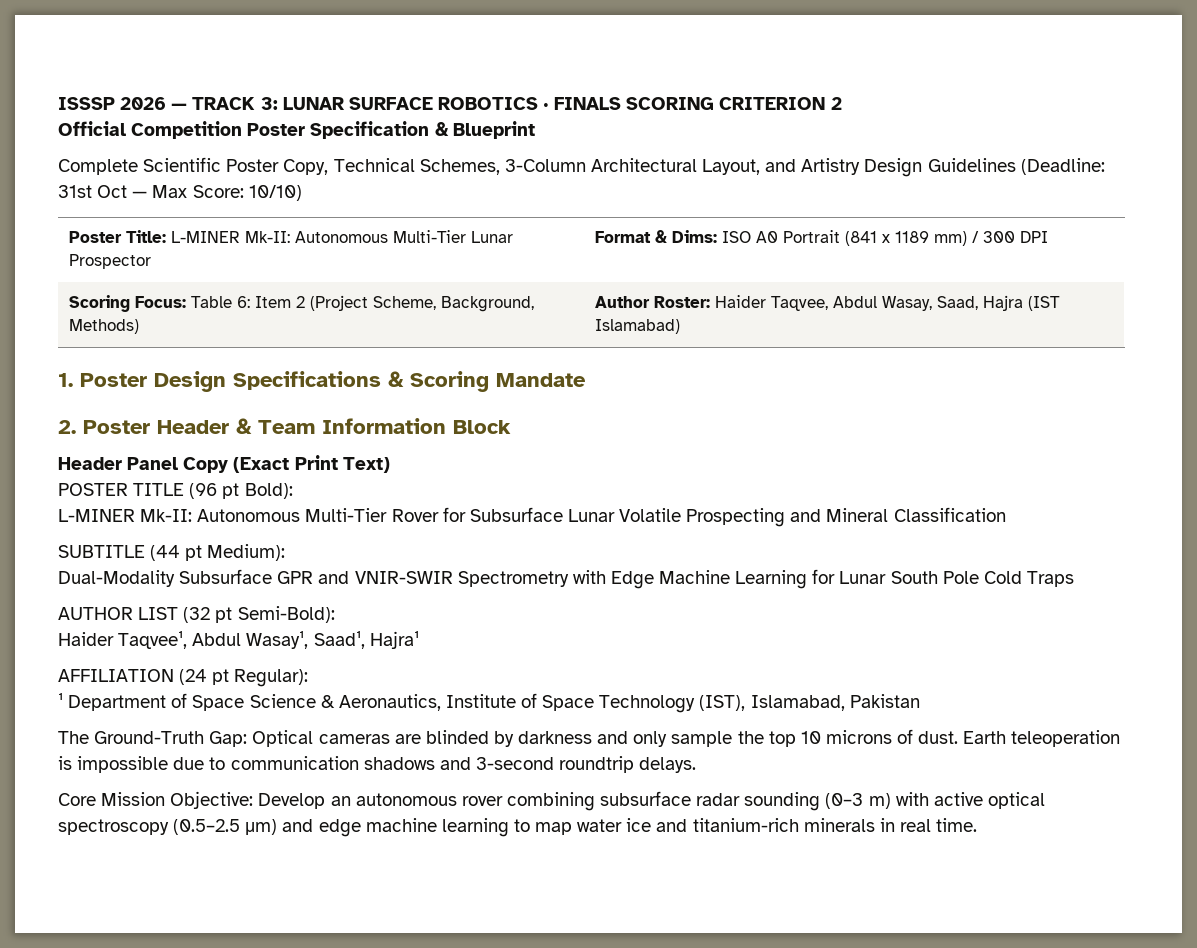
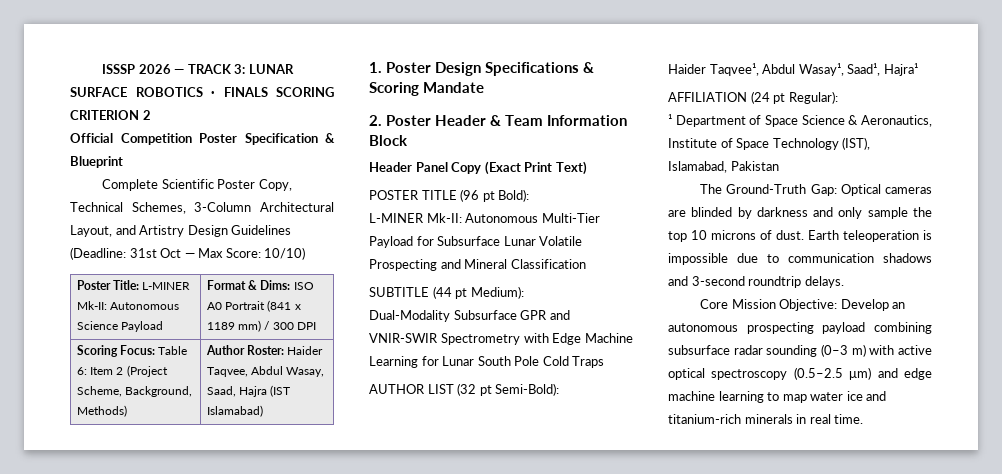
[392,230,513,243] [68,254,151,269] Multi-Tier Lunar Prospector -> [77,321,164,332] Science Payload
[391,509,439,522] Rover -> [369,236,413,248] Payload
[461,796,503,806] rover -> [746,322,866,334] prospecting payload

